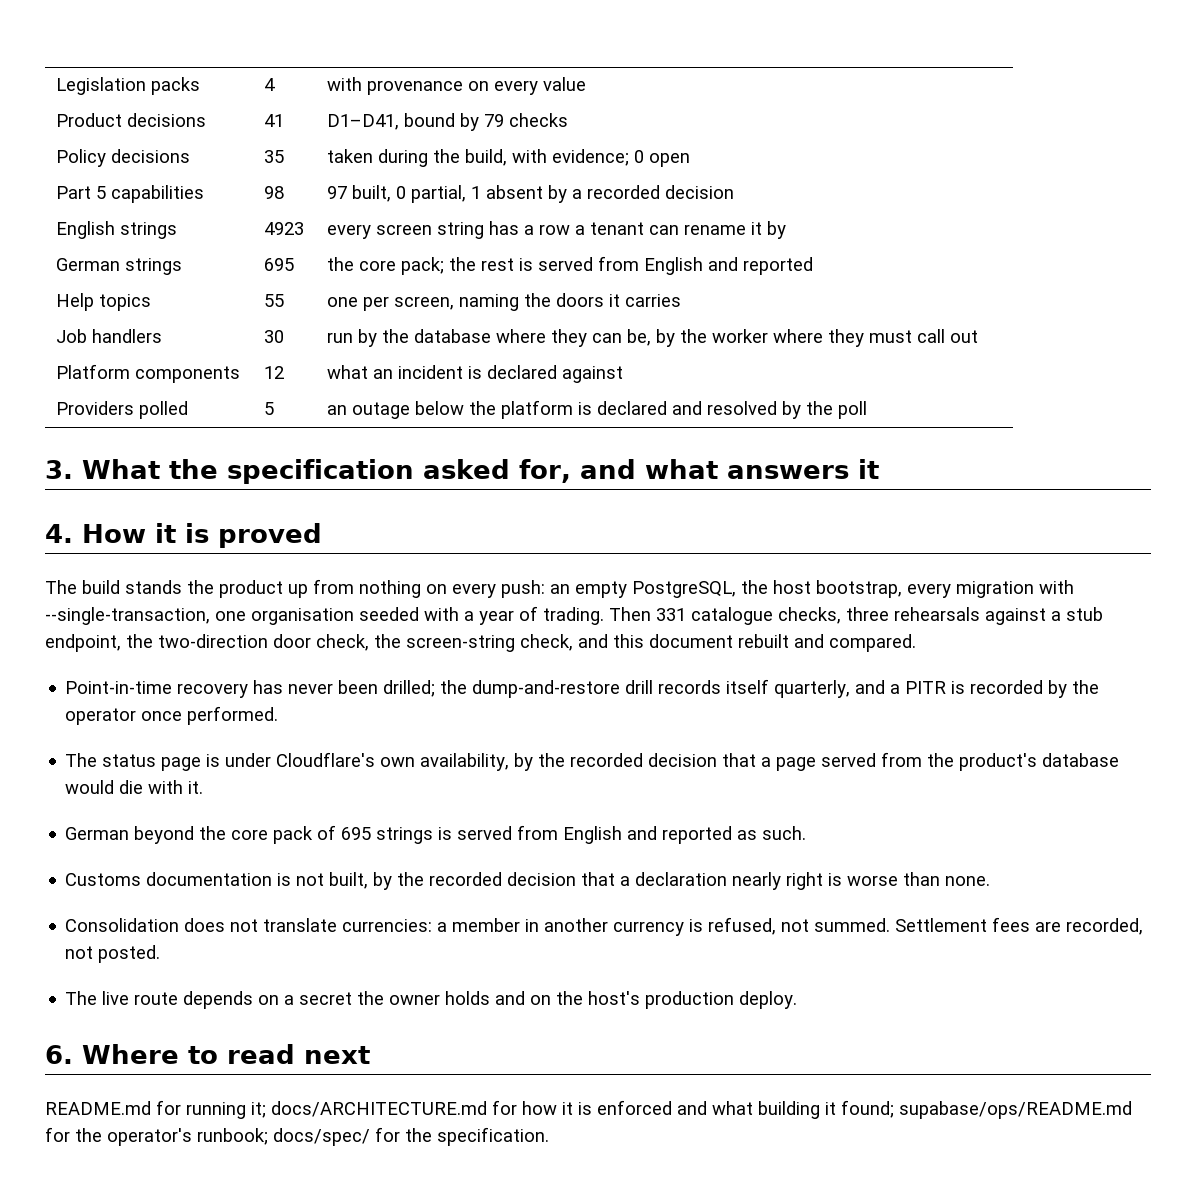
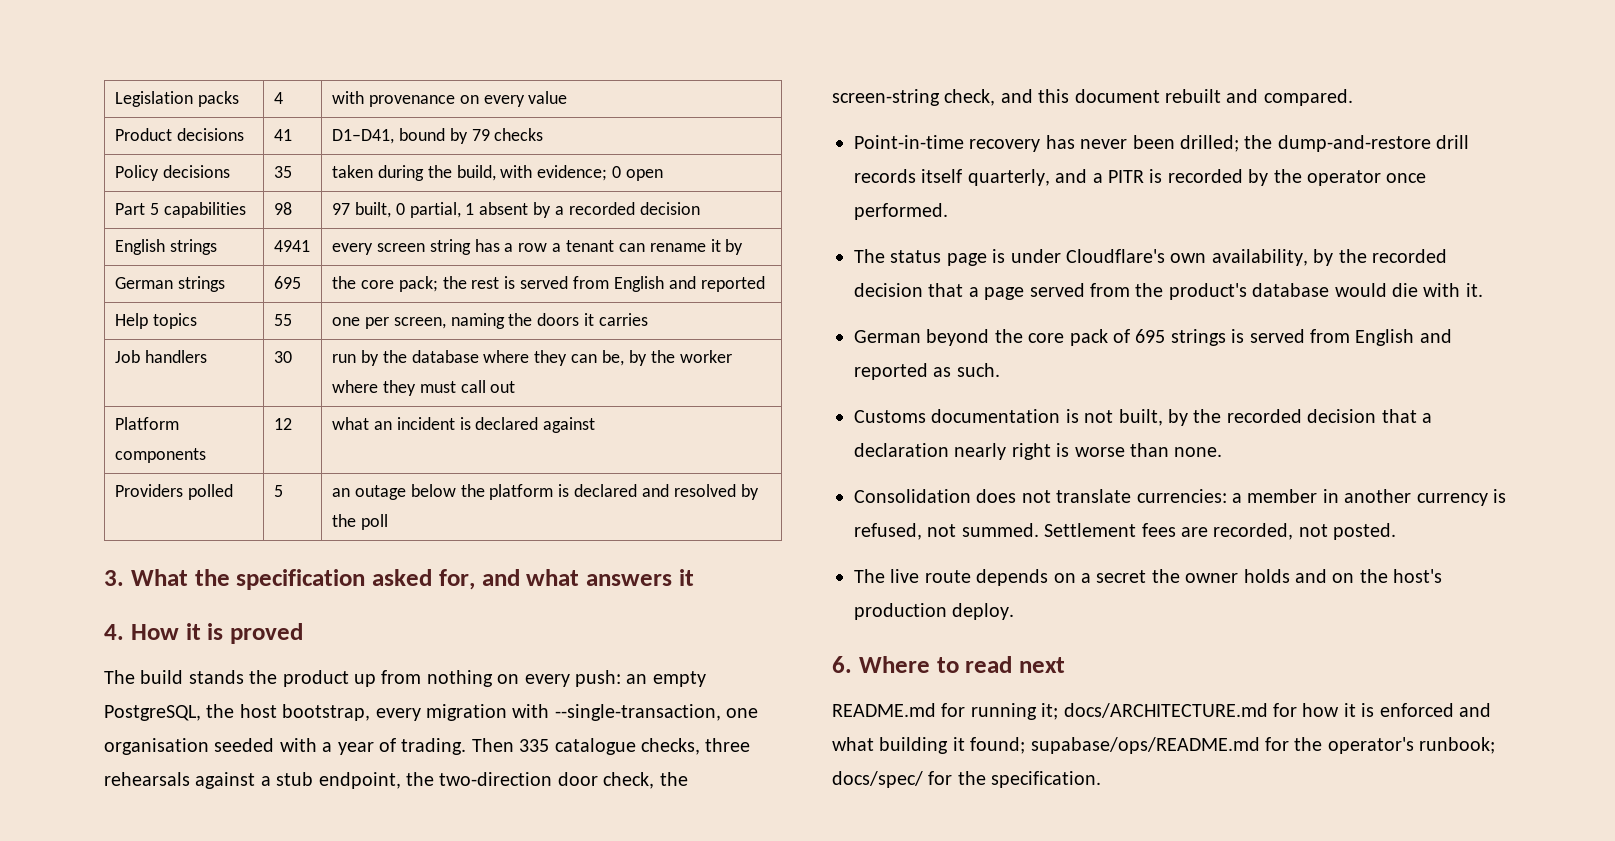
[263,222,304,235] 4923 -> [273,240,310,252] 4941
[656,608,686,621] 331 -> [519,739,550,752] 335

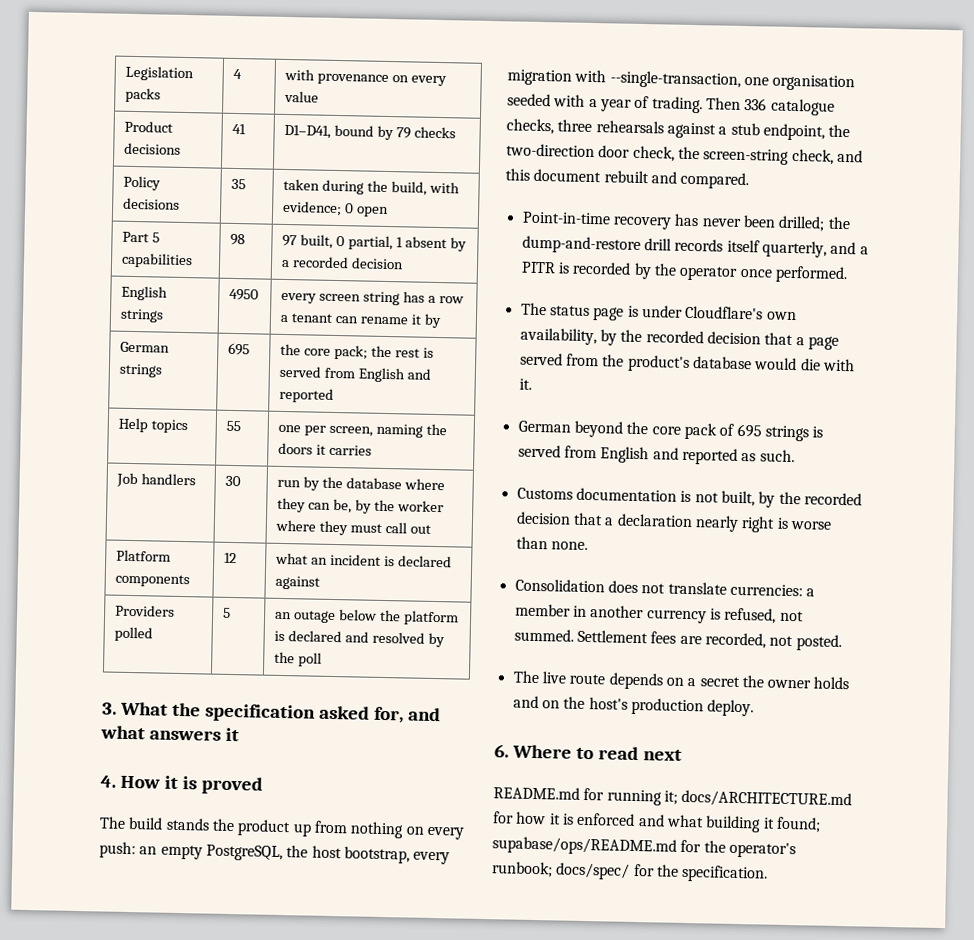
[273,240,310,252] 4941 -> [229,288,260,301] 4950
[519,739,550,752] 335 -> [744,98,768,111] 336

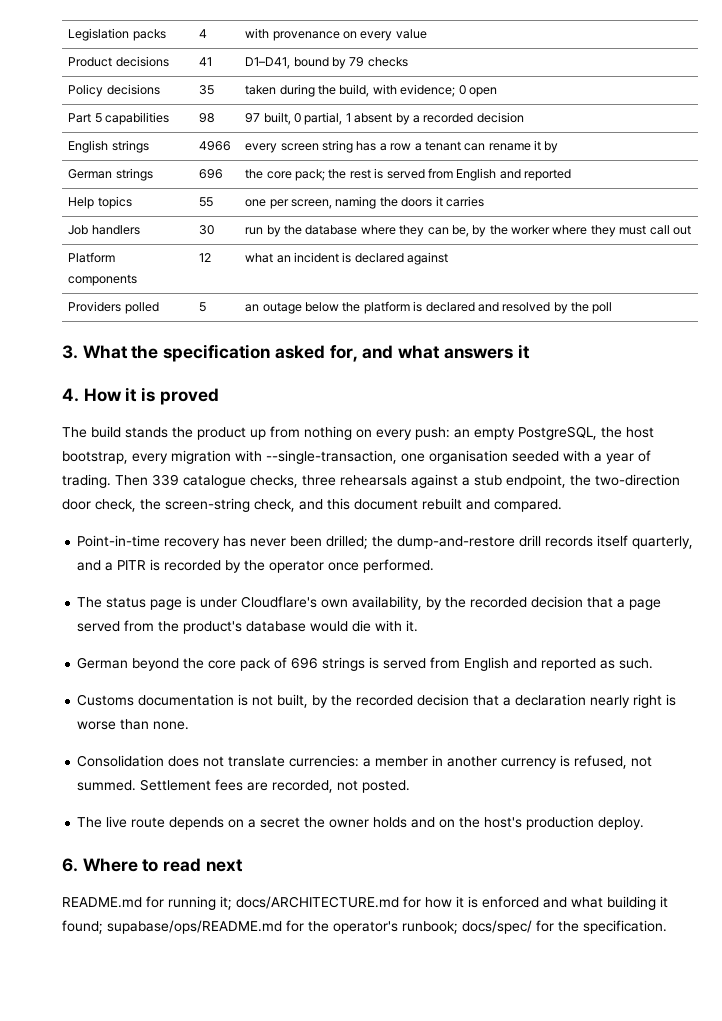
[229,288,260,301] 4950 -> [199,141,232,151] 4966
[228,342,251,356] 695 -> [199,169,224,179] 696
[744,98,768,111] 336 -> [152,474,179,486] 339
[736,423,762,438] 695 -> [291,657,319,669] 696

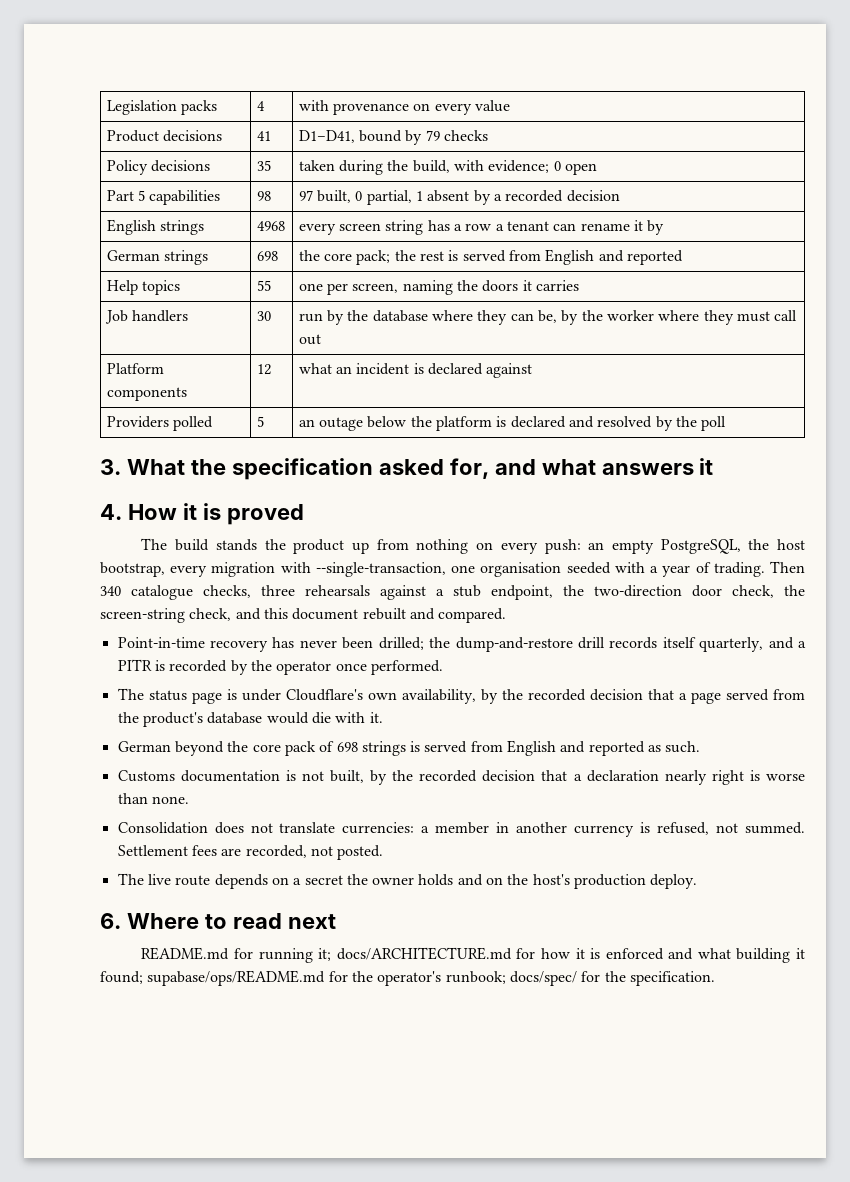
[199,141,232,151] 4966 -> [256,221,285,231] 4968
[199,169,224,179] 696 -> [256,251,278,261] 698
[152,474,179,486] 339 -> [100,586,121,596] 340
[291,657,319,669] 696 -> [336,742,358,752] 698

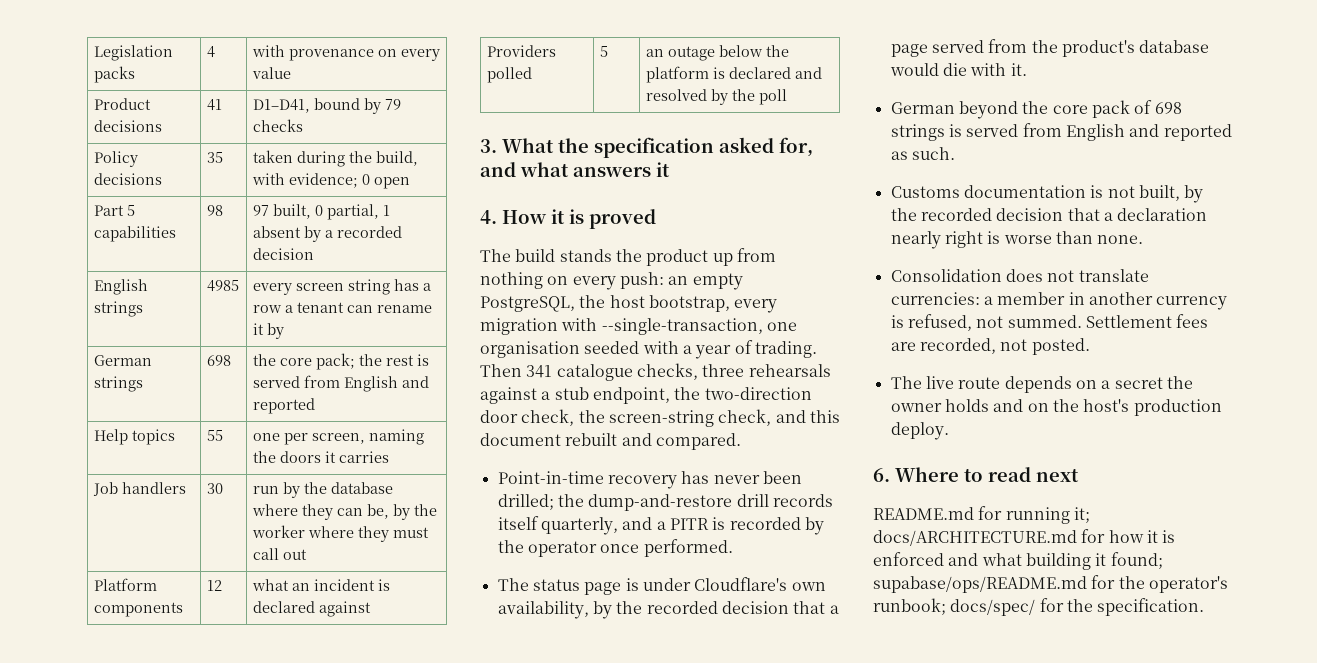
[256,221,285,231] 4968 -> [206,280,239,292] 4985
[100,586,121,596] 340 -> [526,365,553,378] 341

